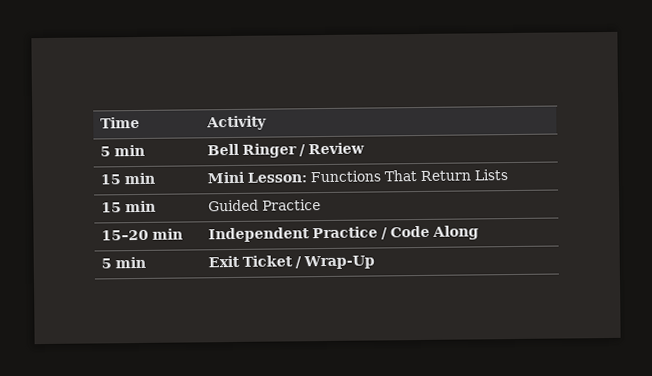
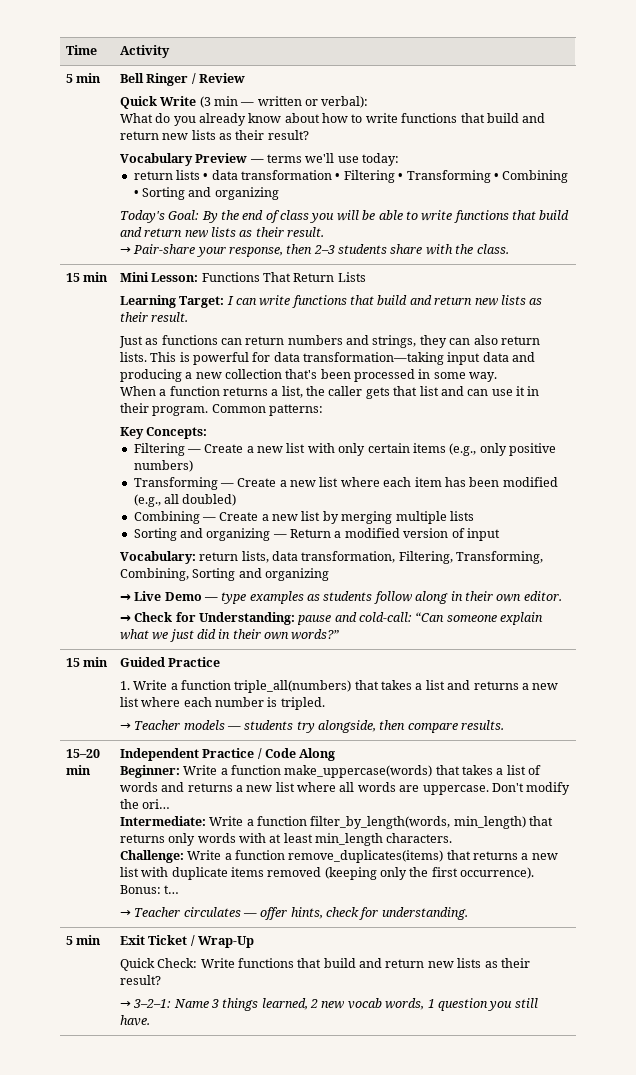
(366, 148) none -> [119,96,369,109] [119,113,546,126] [119,130,309,140] [119,153,400,166] [133,170,569,183] [133,187,279,200] [119,210,570,223] [119,227,325,238] [119,244,509,257] // Quick Write (3 min — written or verbal): // What do you already know about how to write functions that build and return new lists as their result? // Vocabulary Preview — terms we'll use today: // return lists • data transformation • Filtering • Transforming • Combining • Sorting and organizing // Today's Goal: By the end of class you will be able to write functions that build and return new lists as their result. // → Pair-share your response, then 2–3 students share with the class.
[101,200,157,213] [208,199,322,212] // 15 min | Guided Practice -> [119,295,543,308] [119,312,189,322] [118,335,540,348] [119,352,536,365] [119,369,498,382] [119,386,540,399] [119,403,323,416] [119,427,208,439] [133,443,557,456] [133,460,193,472] [133,477,558,490] [133,494,237,507] [133,511,474,524] [133,528,500,541] [119,551,544,564] [119,568,329,581] [119,591,562,604] [119,612,544,625] [119,629,340,642] [65,657,109,667] [119,657,221,667] [119,680,559,693] [119,697,325,710] [119,720,505,733] // Learning Target: I can write functions that build and return new lists as their result. // Just as functions can return numbers and strings, they can also return lists. This is powerful for data transformation—taking input data and producing a new collection that's been processed in some way. // When a function returns a list, the caller gets that list and can use it in their program. Common patterns: // Key Concepts: // Filtering — Create a new list with only certain items (e.g., only positive numbers) // Transforming — Create a new list where each item has been modified (e.g., all doubled) // Combining — Create a new list by merging multiple lists // Sorting and organizing — Return a modified version of input // Vocabulary: return lists, data transformation, Filtering, Transforming, Combining, Sorting and organizing // → Live Demo — type examples as students follow along in their own editor. // → Check for Understanding: pause and cold-call: “Can someone explain what we just did in their own words?” // 15 min | Guided Practice // 1. Write a function triple_all(numbers) that takes a list and returns a new list where each number is tripled. // → Teacher models — students try alongside, then compare results.
(480, 232) none -> [119,765,542,778] [119,782,571,795] [119,799,171,809] [119,816,554,829] [119,833,453,846] [119,850,558,863] [119,867,535,880] [119,885,180,894] [119,907,468,920] // Beginner: Write a function make_uppercase(words) that takes a list of words and returns a new list where all words are uppercase. Don't modify the ori… // Intermediate: Write a function filter_by_length(words, min_length) that returns only words with at least min_length characters. // Challenge: Write a function remove_duplicates(items) that returns a new list with duplicate items removed (keeping only the first occurrence). Bonus: t… // → Teacher circulates — offer hints, check for understanding.
(376, 262) none -> [119,958,530,971] [119,975,161,985] [119,998,538,1011] [119,1015,150,1026] // Quick Check: Write functions that build and return new lists as their result? // → 3–2–1: Name 3 things learned, 2 new vocab words, 1 question you still have.

